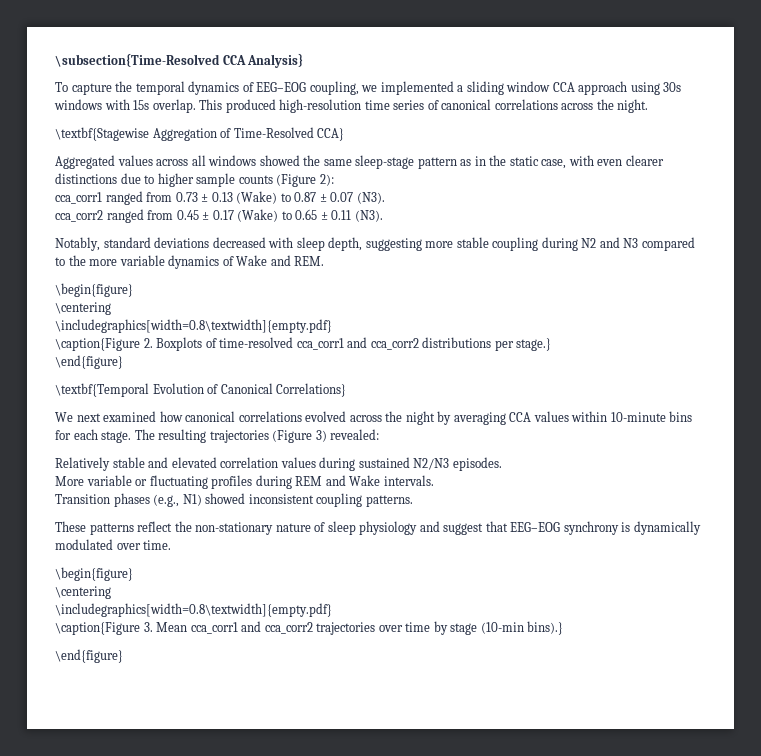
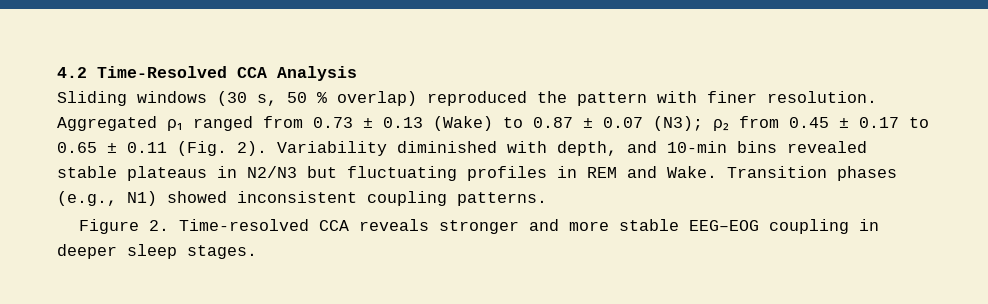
[55,53,304,68] [55,81,682,95] [54,99,649,113] [55,127,345,141] [55,155,664,169] [55,173,334,187] [55,192,102,204] \subsection{Time-Resolved CCA Analysis} // To capture the temporal dynamics of EEG–EOG coupling, we implemented a sliding window CCA approach using 30s windows with 15s overlap. This produced high-resolution time series of canonical correlations across the night. // \textbf{Stagewise Aggregation of Time-Resolved CCA} // Aggregated values across all windows showed the same sleep-stage pattern as in the static case, with even clearer distinctions due to higher sample counts (Figure 2): // cca_corr1 -> [57,66,357,81] [57,91,877,106] [57,116,183,131] 4.2 Time-Resolved CCA Analysis // Sliding windows (30 s, 50 % overlap) reproduced the pattern with finer resolution. Aggregated ρ₁
[356,192,385,204] [55,209,144,223] (N3). // cca_corr2 ranged -> [653,116,729,131] (N3); ρ₂
[237,209,279,222] (Wake) -> (899, 122) none
[354,210,383,222] [55,237,695,251] [55,255,325,269] [55,283,133,297] [55,302,111,315] [55,319,332,333] [55,337,552,351] [55,355,123,369] [55,383,347,397] [55,411,693,425] [55,429,380,443] [55,457,502,471] [55,475,148,486] (N3). // Notably, standard deviations decreased with sleep depth, suggesting more stable coupling during N2 and N3 compared to the more variable dynamics of Wake and REM. // \begin{figure} // \centering // \includegraphics[width=0.8\textwidth]{empty.pdf} // \caption{Figure 2. Boxplots of time-resolved cca_corr1 and cca_corr2 distributions per stage.} // \end{figure} // \textbf{Temporal Evolution of Canonical Correlations} // We next examined how canonical correlations evolved across the night by averaging CCA values within 10-minute bins for each stage. The resulting trajectories (Figure 3) revealed: // Relatively stable and elevated correlation values during sustained N2/N3 episodes. // More variable or -> [177,141,867,156] [57,166,337,181] (Fig. 2). Variability diminished with depth, and 10-min bins revealed stable plateaus in N2/N3 but
[255,475,292,489] during -> [557,166,577,178] in
[349,475,434,486] Wake intervals. // -> [667,166,717,178] Wake.
[55,521,701,535] [55,539,172,550] [55,567,133,581] [55,586,111,599] [55,603,332,617] [55,621,564,635] [55,649,123,663] These patterns reflect the non-stationary nature of sleep physiology and suggest that EEG–EOG synchrony is dynamically modulated over time. // \begin{figure} // \centering // \includegraphics[width=0.8\textwidth]{empty.pdf} // \caption{Figure 3. Mean cca_corr1 and cca_corr2 trajectories over time by stage (10-min bins).} // \end{figure} -> [78,219,879,234] [57,244,257,259] Figure 2. Time-resolved CCA reveals stronger and more stable EEG–EOG coupling in deeper sleep stages.

